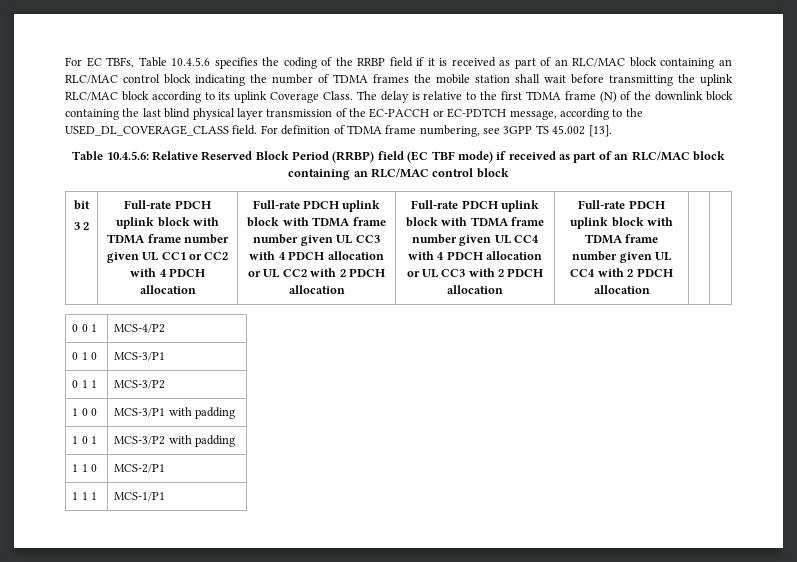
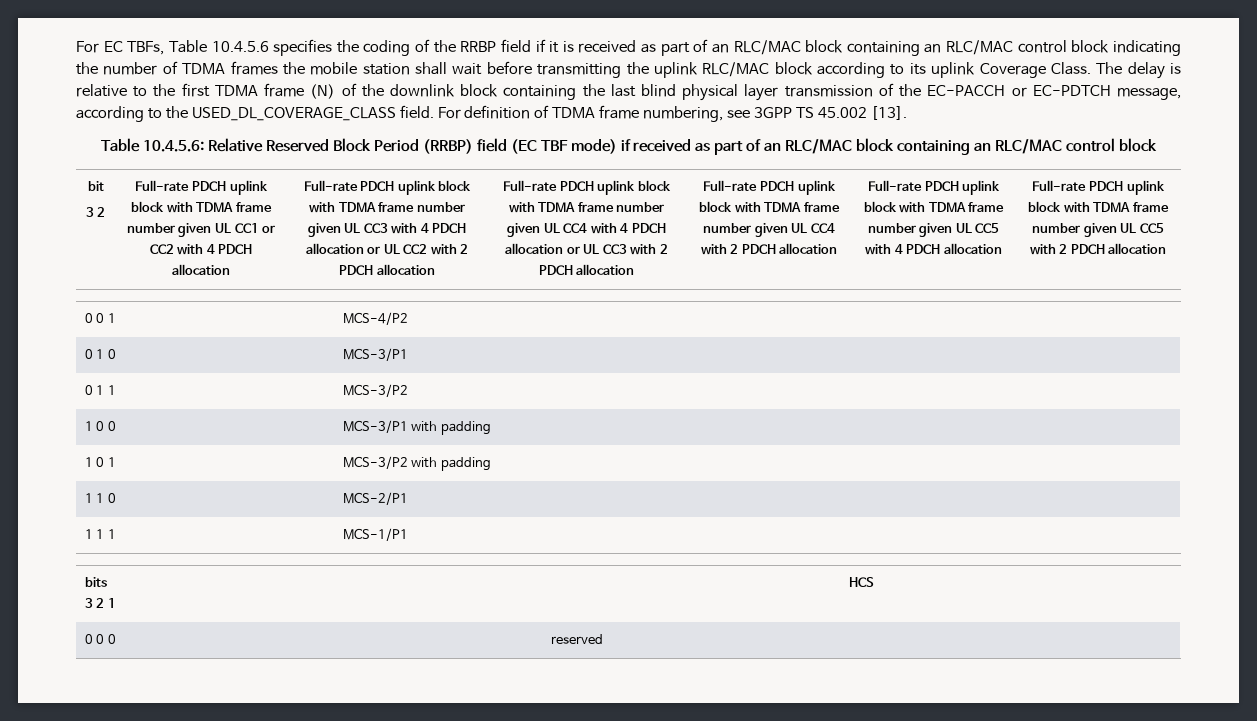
(650, 289) | -> [867,180,1001,195] [863,201,1005,213] [867,223,1000,237] [865,243,1002,255] [1032,180,1165,195] [1028,201,1169,213] [1032,223,1164,237] [1029,243,1167,255] Full-rate PDCH uplink block with TDMA frame number given UL CC5 with 4 PDCH allocation | Full-rate PDCH uplink block with TDMA frame number given UL CC5 with 2 PDCH allocation
(166, 496) none -> [84,577,107,587] [84,598,116,608] [849,577,874,587] [84,634,116,644] [550,634,603,644] // bits // 3 2 1 | HCS // 0 0 0 | reserved

